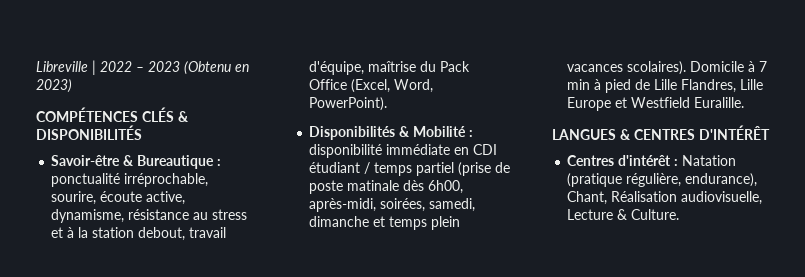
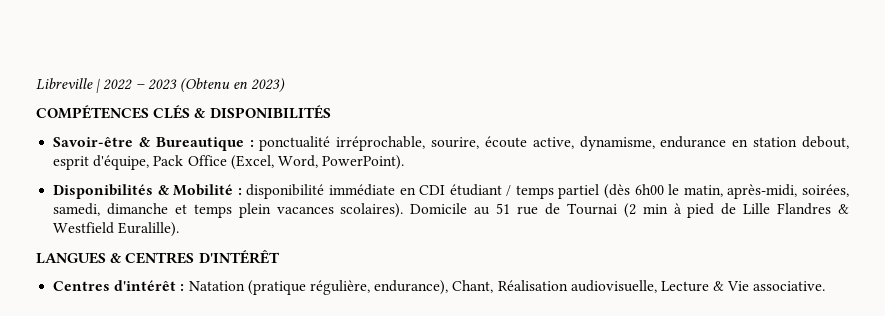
[128,209,248,220] [51,227,227,241] [309,61,437,75] résistance au stress et à la station debout, travail d'équipe, maîtrise du -> [660,136,850,149] [53,155,150,170] endurance en station debout, esprit d'équipe,
[458,162,511,176] [309,180,464,194] (prise de poste matinale dès 6h00, -> [604,184,723,199] (dès 6h00 le matin,
[748,61,768,72] à 7 -> [474,203,636,218] au 51 rue de Tournai (2
[681,79,764,93] [567,97,745,111] Flandres, Lille Europe et Westfield Euralille. -> [777,203,850,215] [53,222,180,237] Flandres & Westfield Euralille).
[631,209,680,220] Culture. -> [727,281,826,291] Vie associative.

